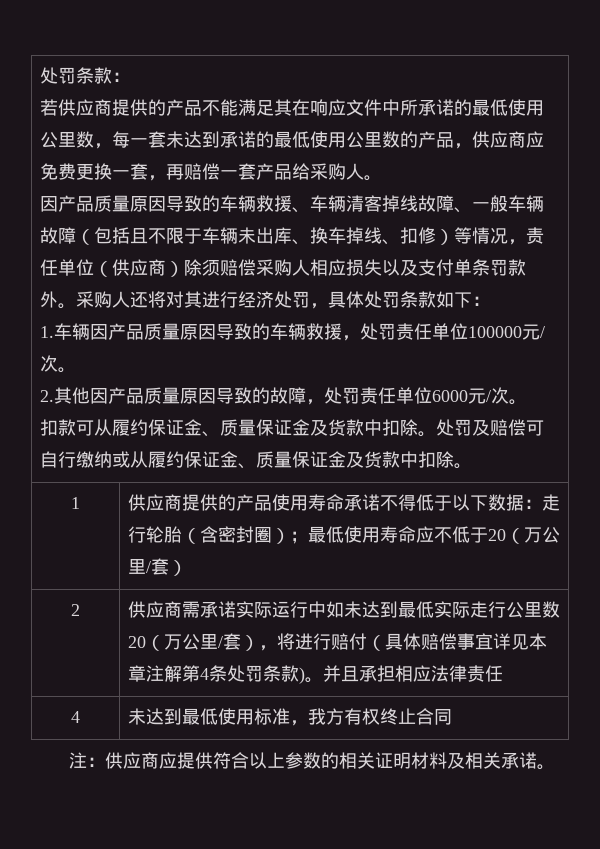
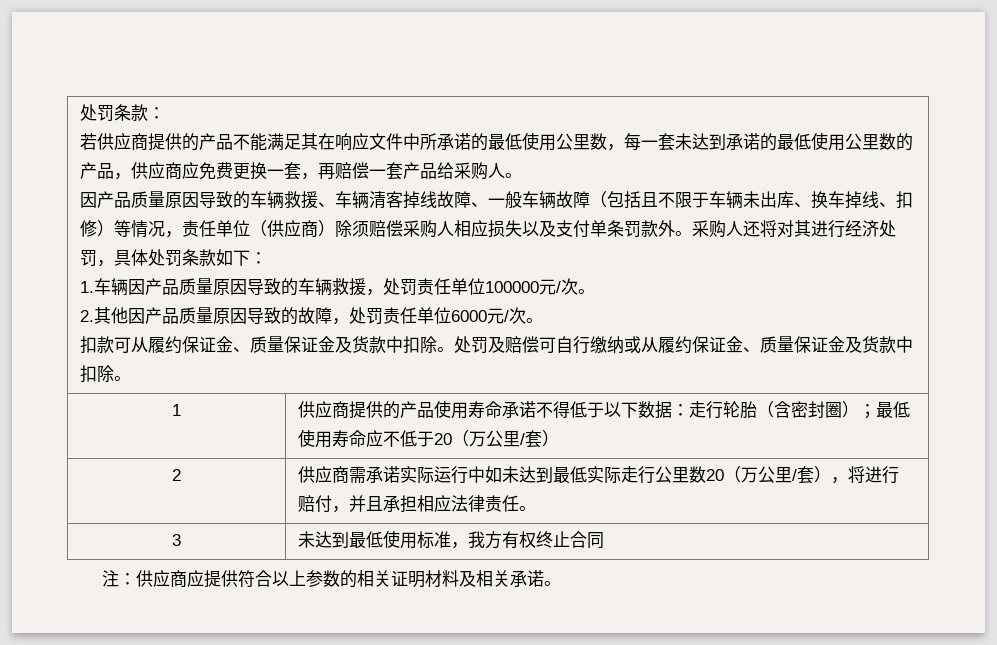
[366,633,547,651] [127,665,323,684] （具体赔偿事宜详见本章注解第4条处罚条款)。 -> [332,506,350,513] ，
[71,711,80,723] // 4 -> [519,506,537,511] [172,534,181,546] 。 // 3

